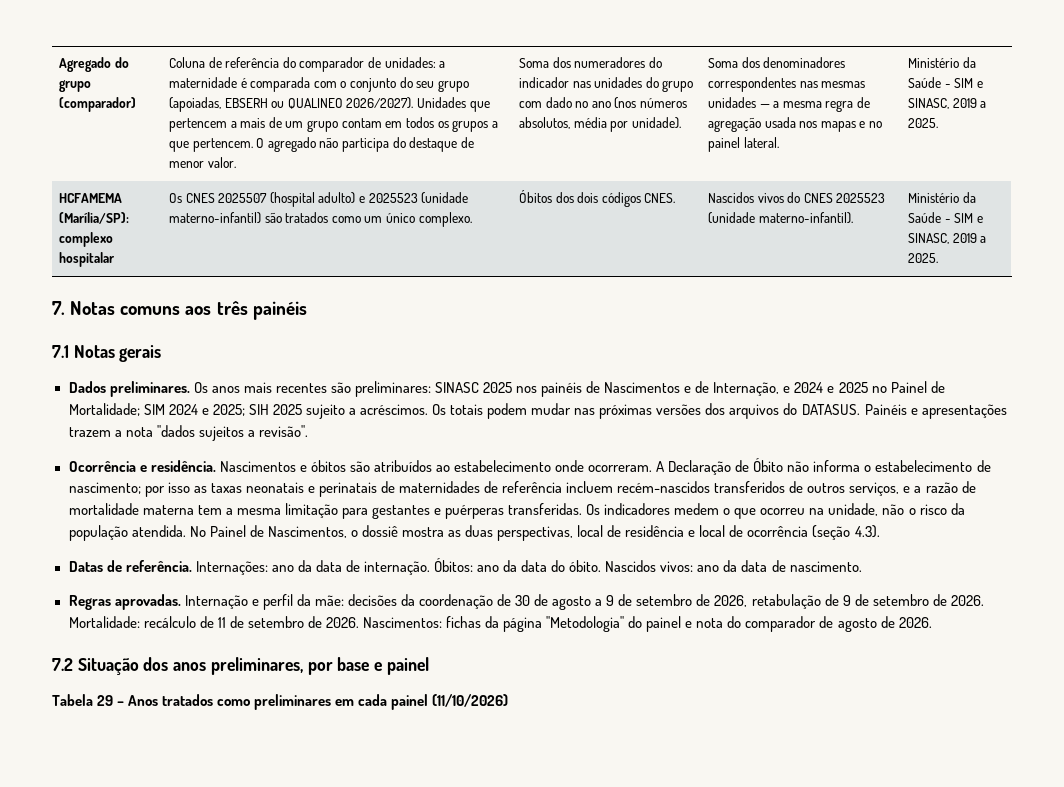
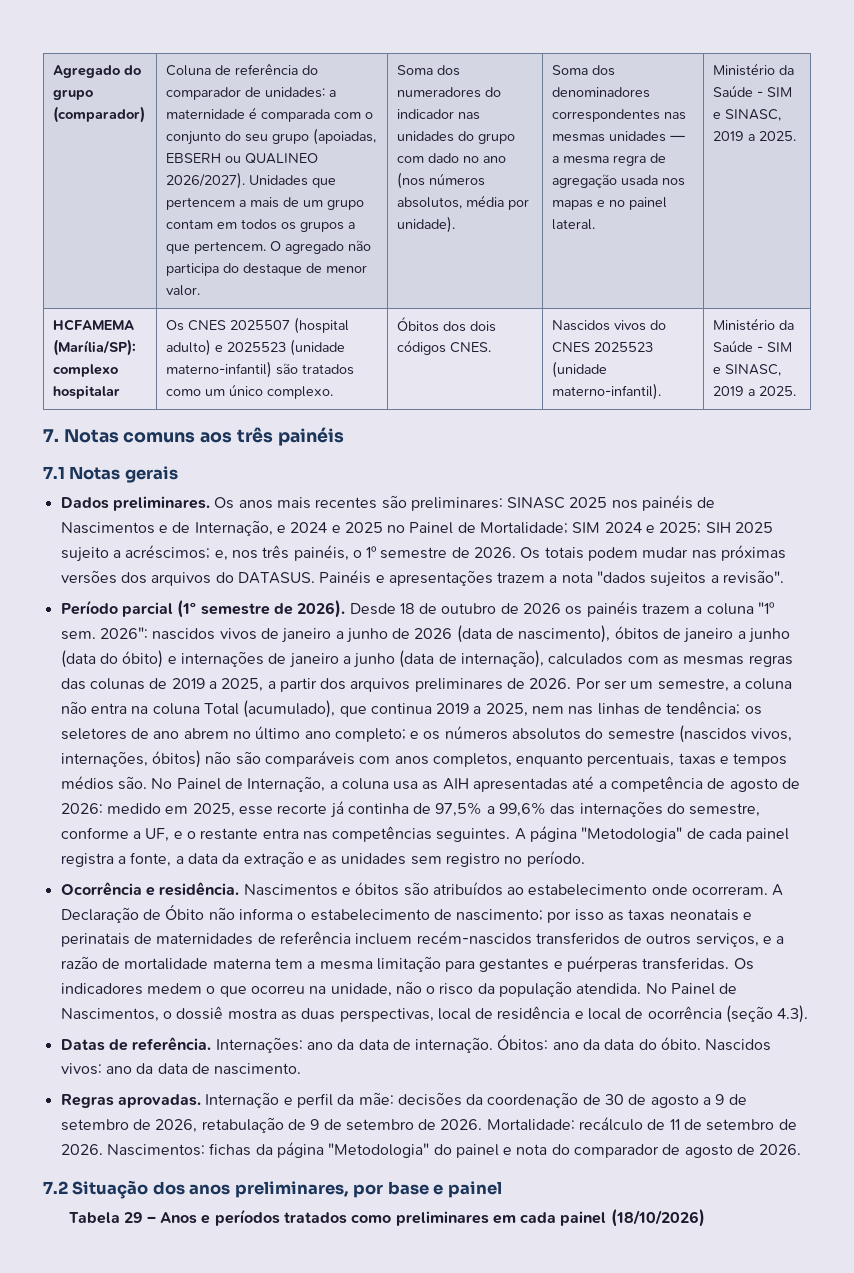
[359,404,428,415] acréscimos. -> [125,545,517,561] acréscimos; e, nos três painéis, o 1º semestre de 2026.
(308, 431) none -> [60,600,776,618] [60,625,791,643] [60,650,793,668] [60,678,793,692] [60,700,762,718] [60,725,793,743] [60,750,788,768] [60,776,801,792] [60,801,761,818] [60,826,790,842] [60,851,585,867] // Período parcial (1º semestre de 2026). Desde 18 de outubro de 2026 os painéis trazem a coluna "1º sem. 2026": nascidos vivos de janeiro a junho de 2026 (data de nascimento), óbitos de janeiro a junho (data do óbito) e internações de janeiro a junho (data de internação), calculados com as mesmas regras das colunas de 2019 a 2025, a partir dos arquivos preliminares de 2026. Por ser um semestre, a coluna não entra na coluna Total (acumulado), que continua 2019 a 2025, nem nas linhas de tendência; os seletores de ano abrem no último ano completo; e os números absolutos do semestre (nascidos vivos, internações, óbitos) não são comparáveis com anos completos, enquanto percentuais, taxas e tempos médios são. No Painel de Internação, a coluna usa as AIH apresentadas até a competência de agosto de 2026: medido em 2025, esse recorte já continha de 97,5% a 99,6% das internações do semestre, conforme a UF, e o restante entra nas competências seguintes. A página "Metodologia" de cada painel registra a fonte, a data da extração e as unidades sem registro no período.
(159, 700) none -> [201,1209,280,1226] e períodos
[432,694,509,707] (11/10/2026) -> [610,1209,705,1227] (18/10/2026)

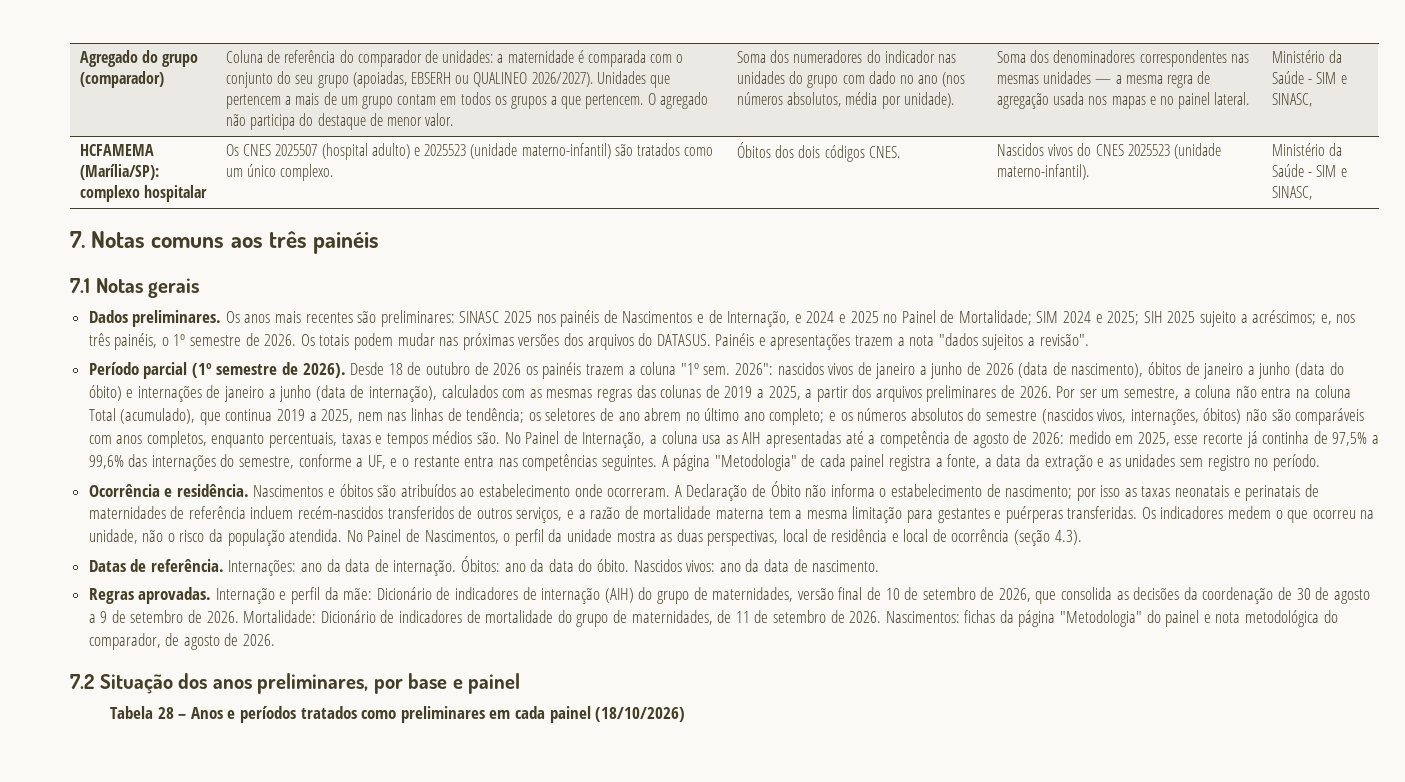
[713,131,797,141] 2019 a 2025. -> (1313, 100) none
[713,386,797,396] 2019 a 2025. -> (1313, 193) none
[176,1006,224,1020] dossiê -> [514,529,612,546] perfil da unidade
(394, 1098) none -> [376,587,1129,604] Dicionário de indicadores de internação (AIH) do grupo de maternidades, versão final de 10 de setembro de 2026, que consolida as
[155,1117,644,1133] 2026, retabulação de 9 de setembro de 2026. Mortalidade: recálculo -> [206,610,713,627] 2026. Mortalidade: Dicionário de indicadores de mortalidade do grupo de maternidades,
[551,1144,660,1158] do comparador -> [1244,610,1338,627] [88,633,161,650] metodológica do comparador,
[124,1212,143,1223] 29 -> [157,707,174,719] 28

